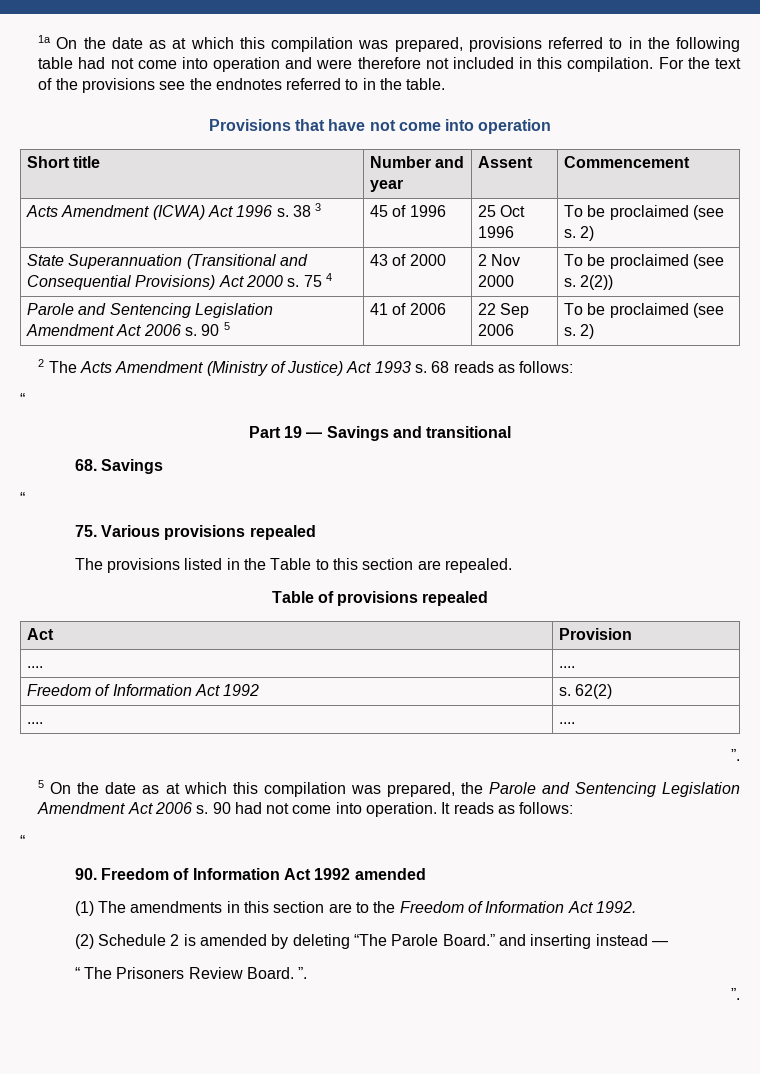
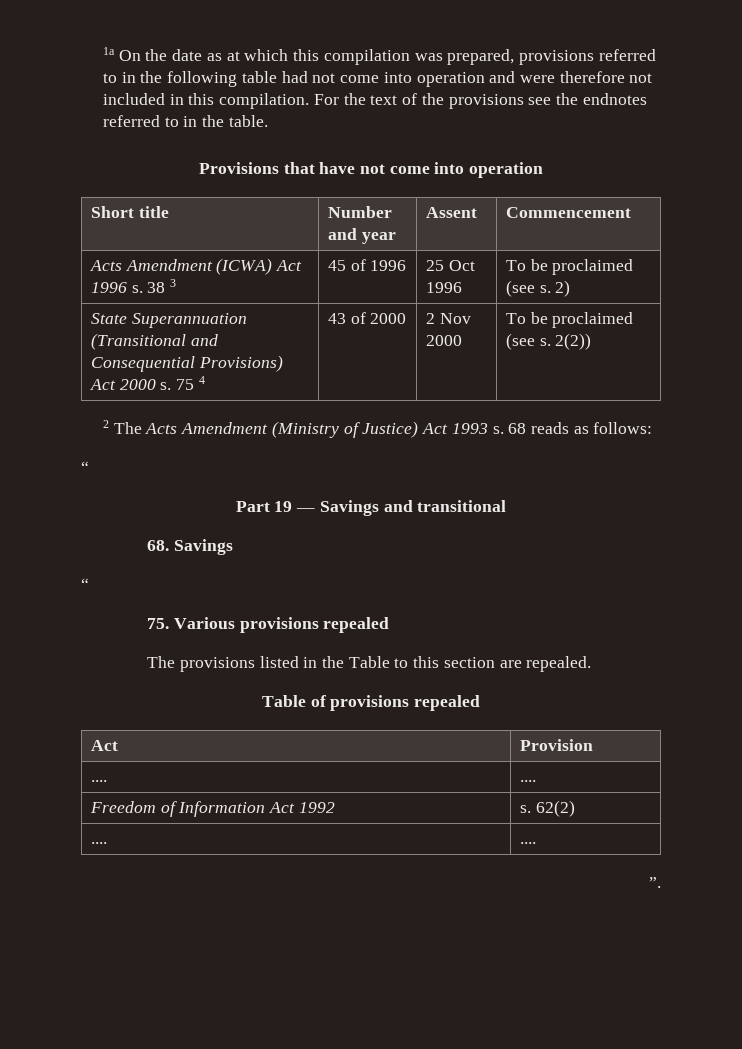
[27,303,274,318] [26,322,230,336] [370,303,446,315] [478,303,530,318] [478,324,515,336] [564,303,725,318] [564,324,595,339] // Parole and Sentencing Legislation Amendment Act 2006 s. 90 5 | 41 of 2006 | 22 Sep 2006 | To be proclaimed (see s. 2) -> (592, 341) none
[38,780,741,797] [37,802,574,817] [20,835,25,847] [74,868,426,880] [74,901,636,916] [74,934,668,949] [74,967,308,979] [731,988,740,1000] // 5 On the date as at which this compilation was prepared, the Parole and Sentencing Legislation Amendment Act 2006 s. 90 had not come into operation. It reads as follows: // “ // 90. Freedom of Information Act 1992 amended // (1) The amendments in this section are to the Freedom of Information Act 1992. // (2) Schedule 2 is amended by deleting “The Parole Board.” and inserting instead — // “ The Prisoners Review Board. ”. // ”. -> (661, 882) none

